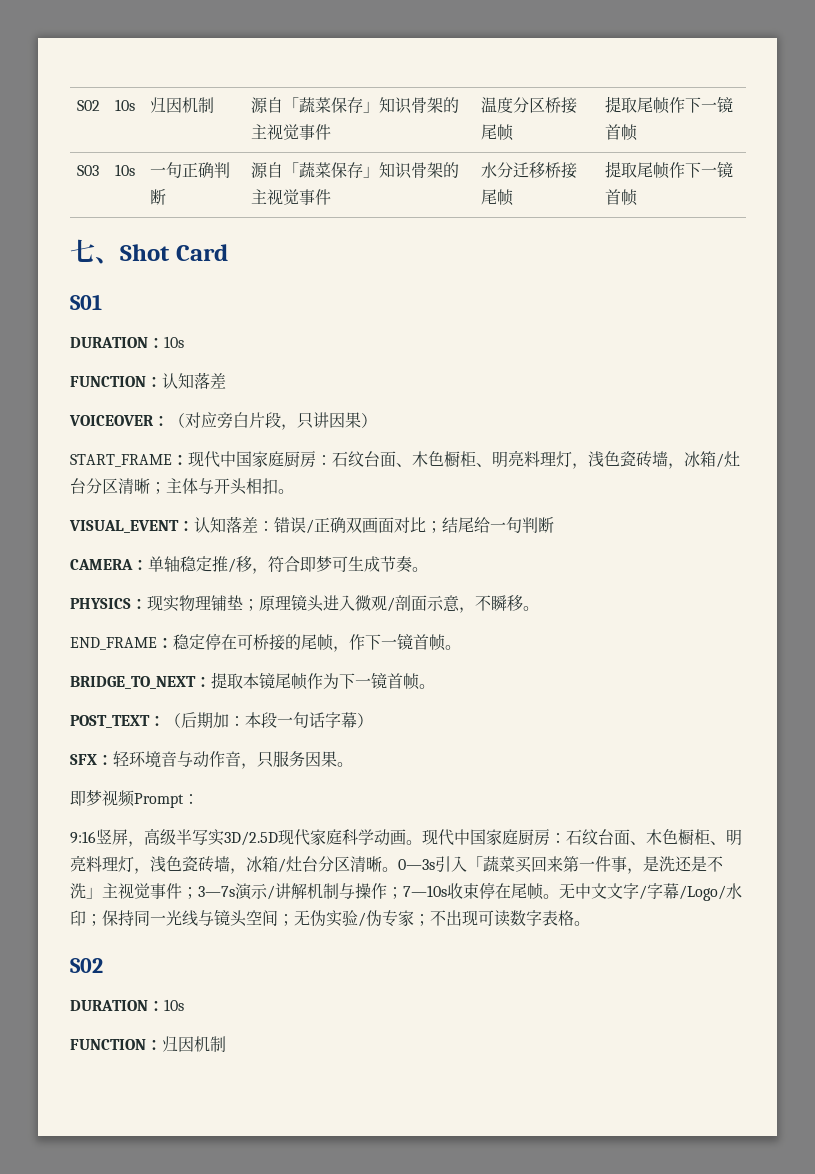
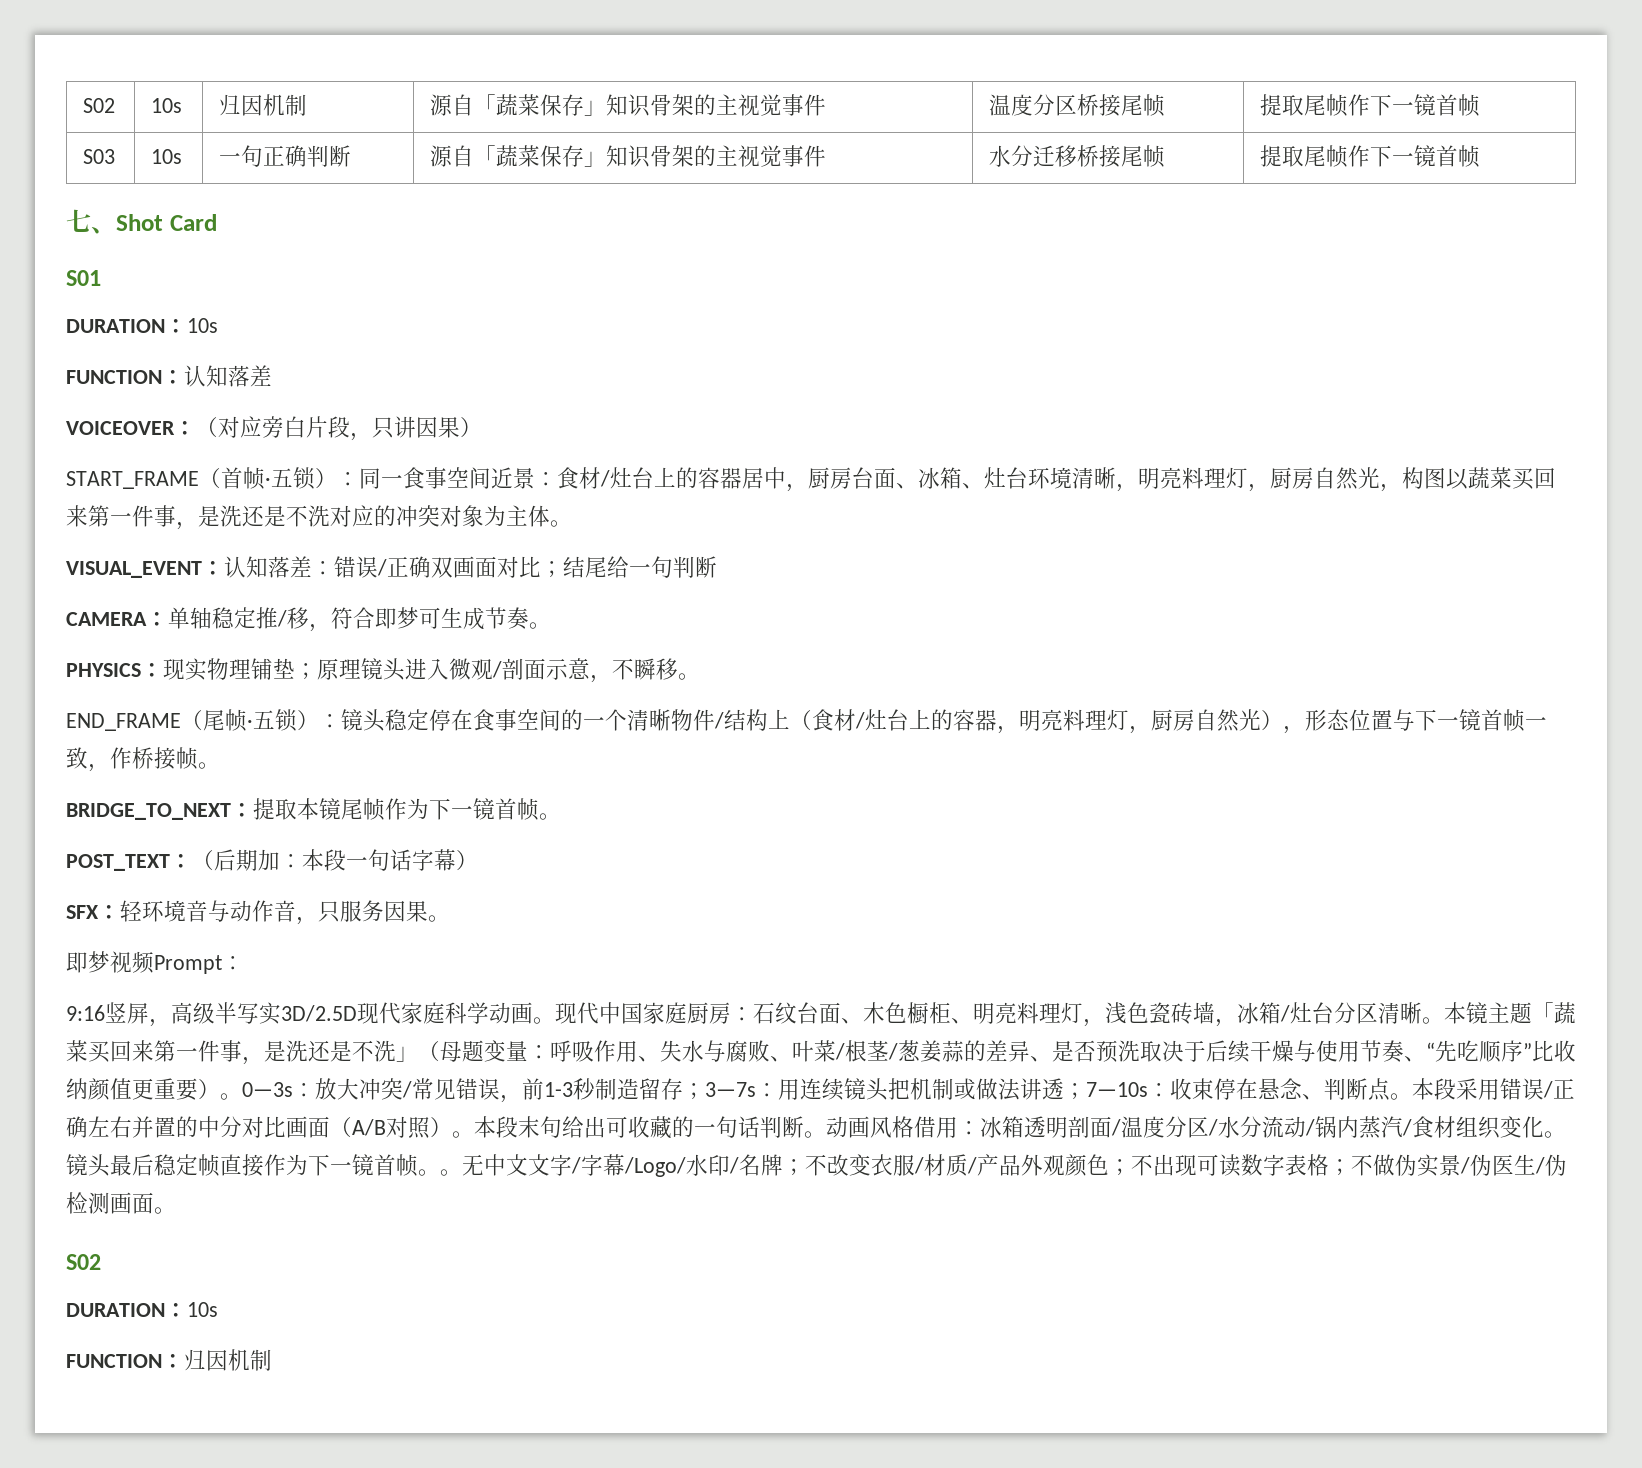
[172,450,740,469] [70,478,278,495] ：现代中国家庭厨房：石纹台面、木色橱柜、明亮料理灯，浅色瓷砖墙，冰箱/灶台分区清晰；主体与开头相扣 -> [199,467,1556,492] [66,505,550,530] （首帧·五锁）：同一食事空间近景：食材/灶台上的容器居中，厨房台面、冰箱、灶台环境清晰，明亮料理灯，厨房自然光，构图以蔬菜买回来第一件事，是洗还是不洗对应的冲突对象为主体
[157,633,429,652] ：稳定停在可桥接的尾帧，作下一镜首 -> [181,709,1547,734] [66,747,176,772] （尾帧·五锁）：镜头稳定停在食事空间的一个清晰物件/结构上（食材/灶台上的容器，明亮料理灯，厨房自然光），形态位置与下一镜首帧一致，作桥接
[398,856,467,873] 0—3s引入 -> [1444,1002,1532,1024] 本镜主题
[102,882,544,900] 主视觉事件；3—7s演示/讲解机制与操作；7—10s收束停在尾帧 -> [418,1040,1576,1063] [66,1078,1575,1103] [66,1116,1566,1139] [66,1154,440,1177] （母题变量：呼吸作用、失水与腐败、叶菜/根茎/葱姜蒜的差异、是否预洗取决于后续干燥与使用节奏、“先吃顺序”比收纳颜值更重要）。0—3s：放大冲突/常见错误，前1-3秒制造留存；3—7s：用连续镜头把机制或做法讲透；7—10s：收束停在悬念、判断点。本段采用错误/正确左右并置的中分对比画面（A/B对照）。本段末句给出可收藏的一句话判断。动画风格借用：冰箱透明剖面/温度分区/水分流动/锅内蒸汽/食材组织变化。镜头最后稳定帧直接作为下一镜首帧。
[86,909,414,927] ；保持同一光线与镜头空间；无伪实验/伪专家 -> [729,1154,1109,1177] /名牌；不改变衣服/材质/产品外观颜色
(574, 918) none -> [1329,1154,1567,1177] [66,1192,154,1214] ；不做伪实景/伪医生/伪检测画面

